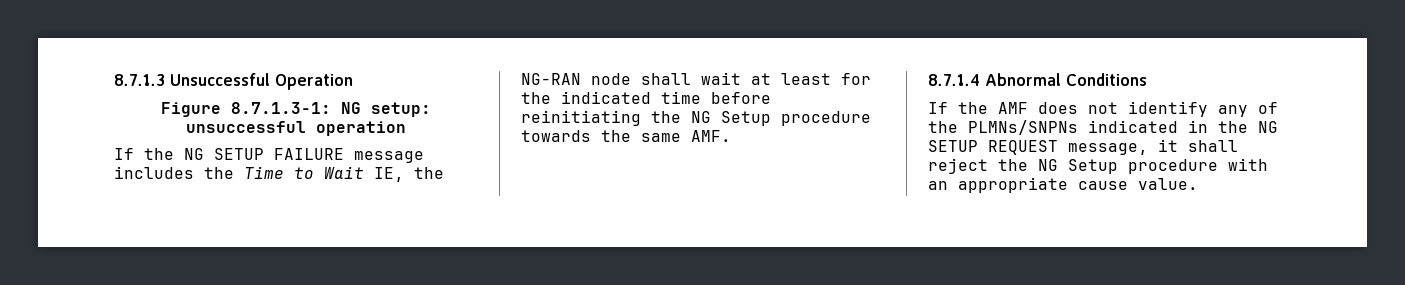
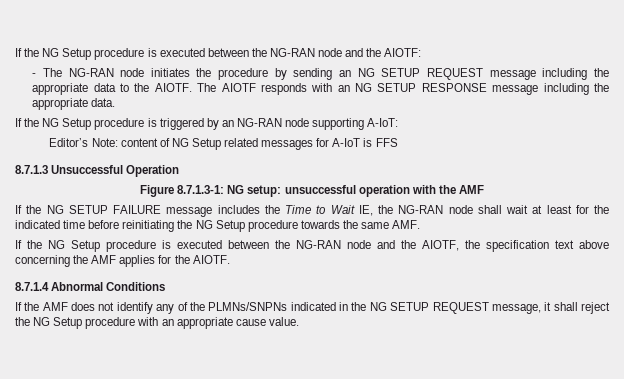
(114, 80) none -> [15,48,422,60] [32,68,609,80] [32,83,610,95] [32,98,116,110] [15,118,399,130] [49,138,398,150] If the NG Setup procedure is executed between the NG-RAN node and the AIOTF: // - The NG-RAN node initiates the procedure by sending an NG SETUP REQUEST message including the appropriate data to the AIOTF. The AIOTF responds with an NG SETUP RESPONSE message including the appropriate data. // If the NG Setup procedure is triggered by an NG-RAN node supporting A-IoT: // Editor’s Note: content of NG Setup related messages for A-IoT is FFS //
(406, 128) none -> [411,185,484,194] with the AMF
(731, 136) none -> [15,240,609,252] [15,255,230,267] // If the NG Setup procedure is executed between the NG-RAN node and the AIOTF, the specification text above concerning the AMF applies for the AIOTF.

